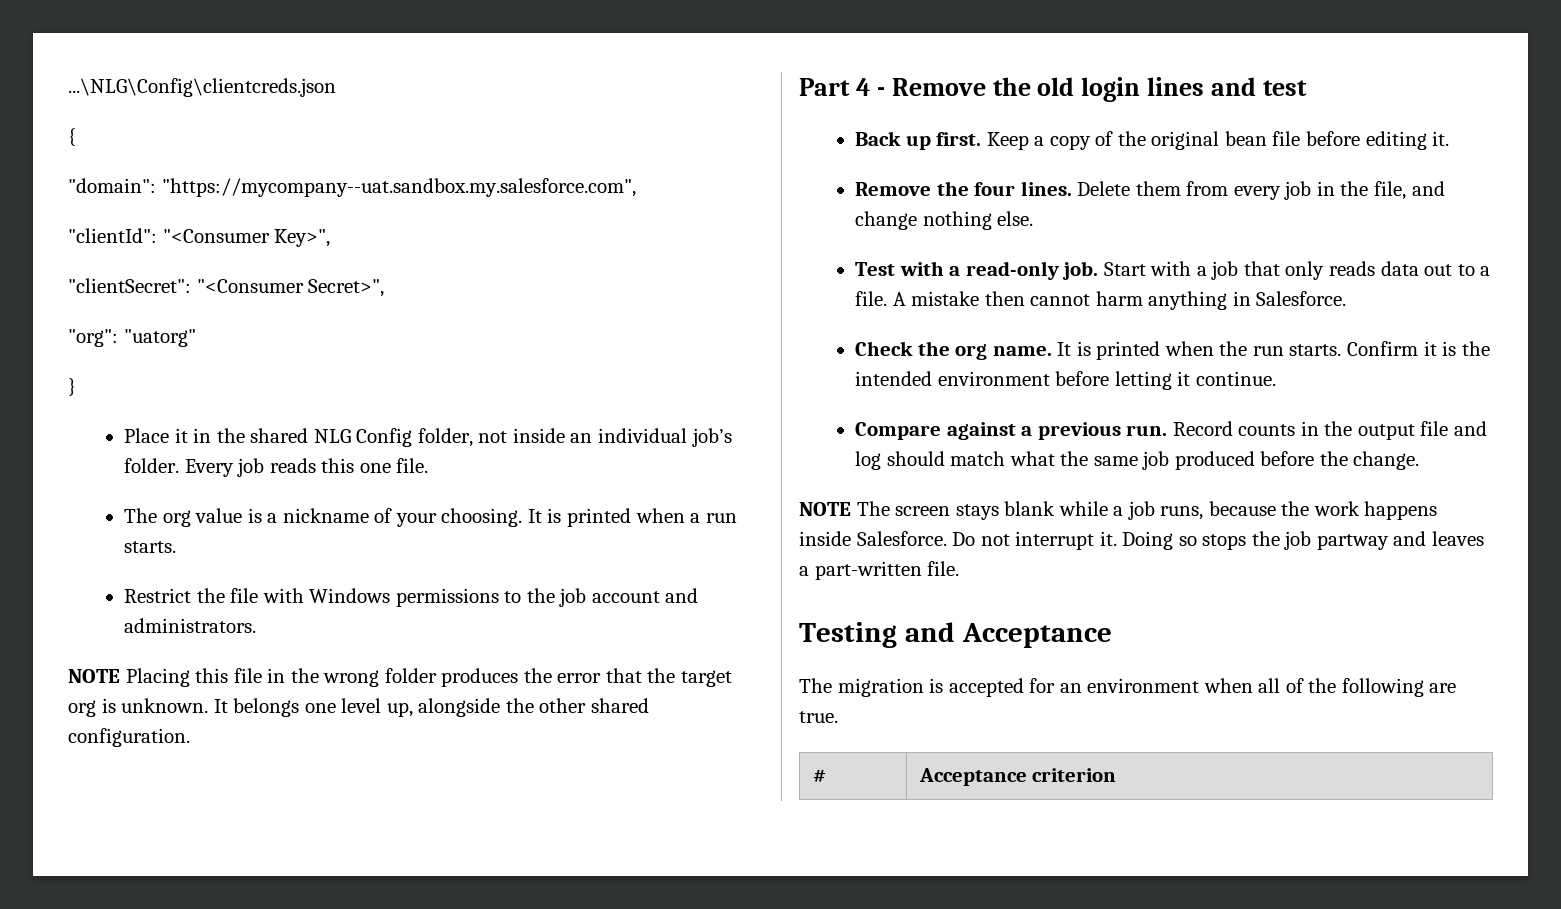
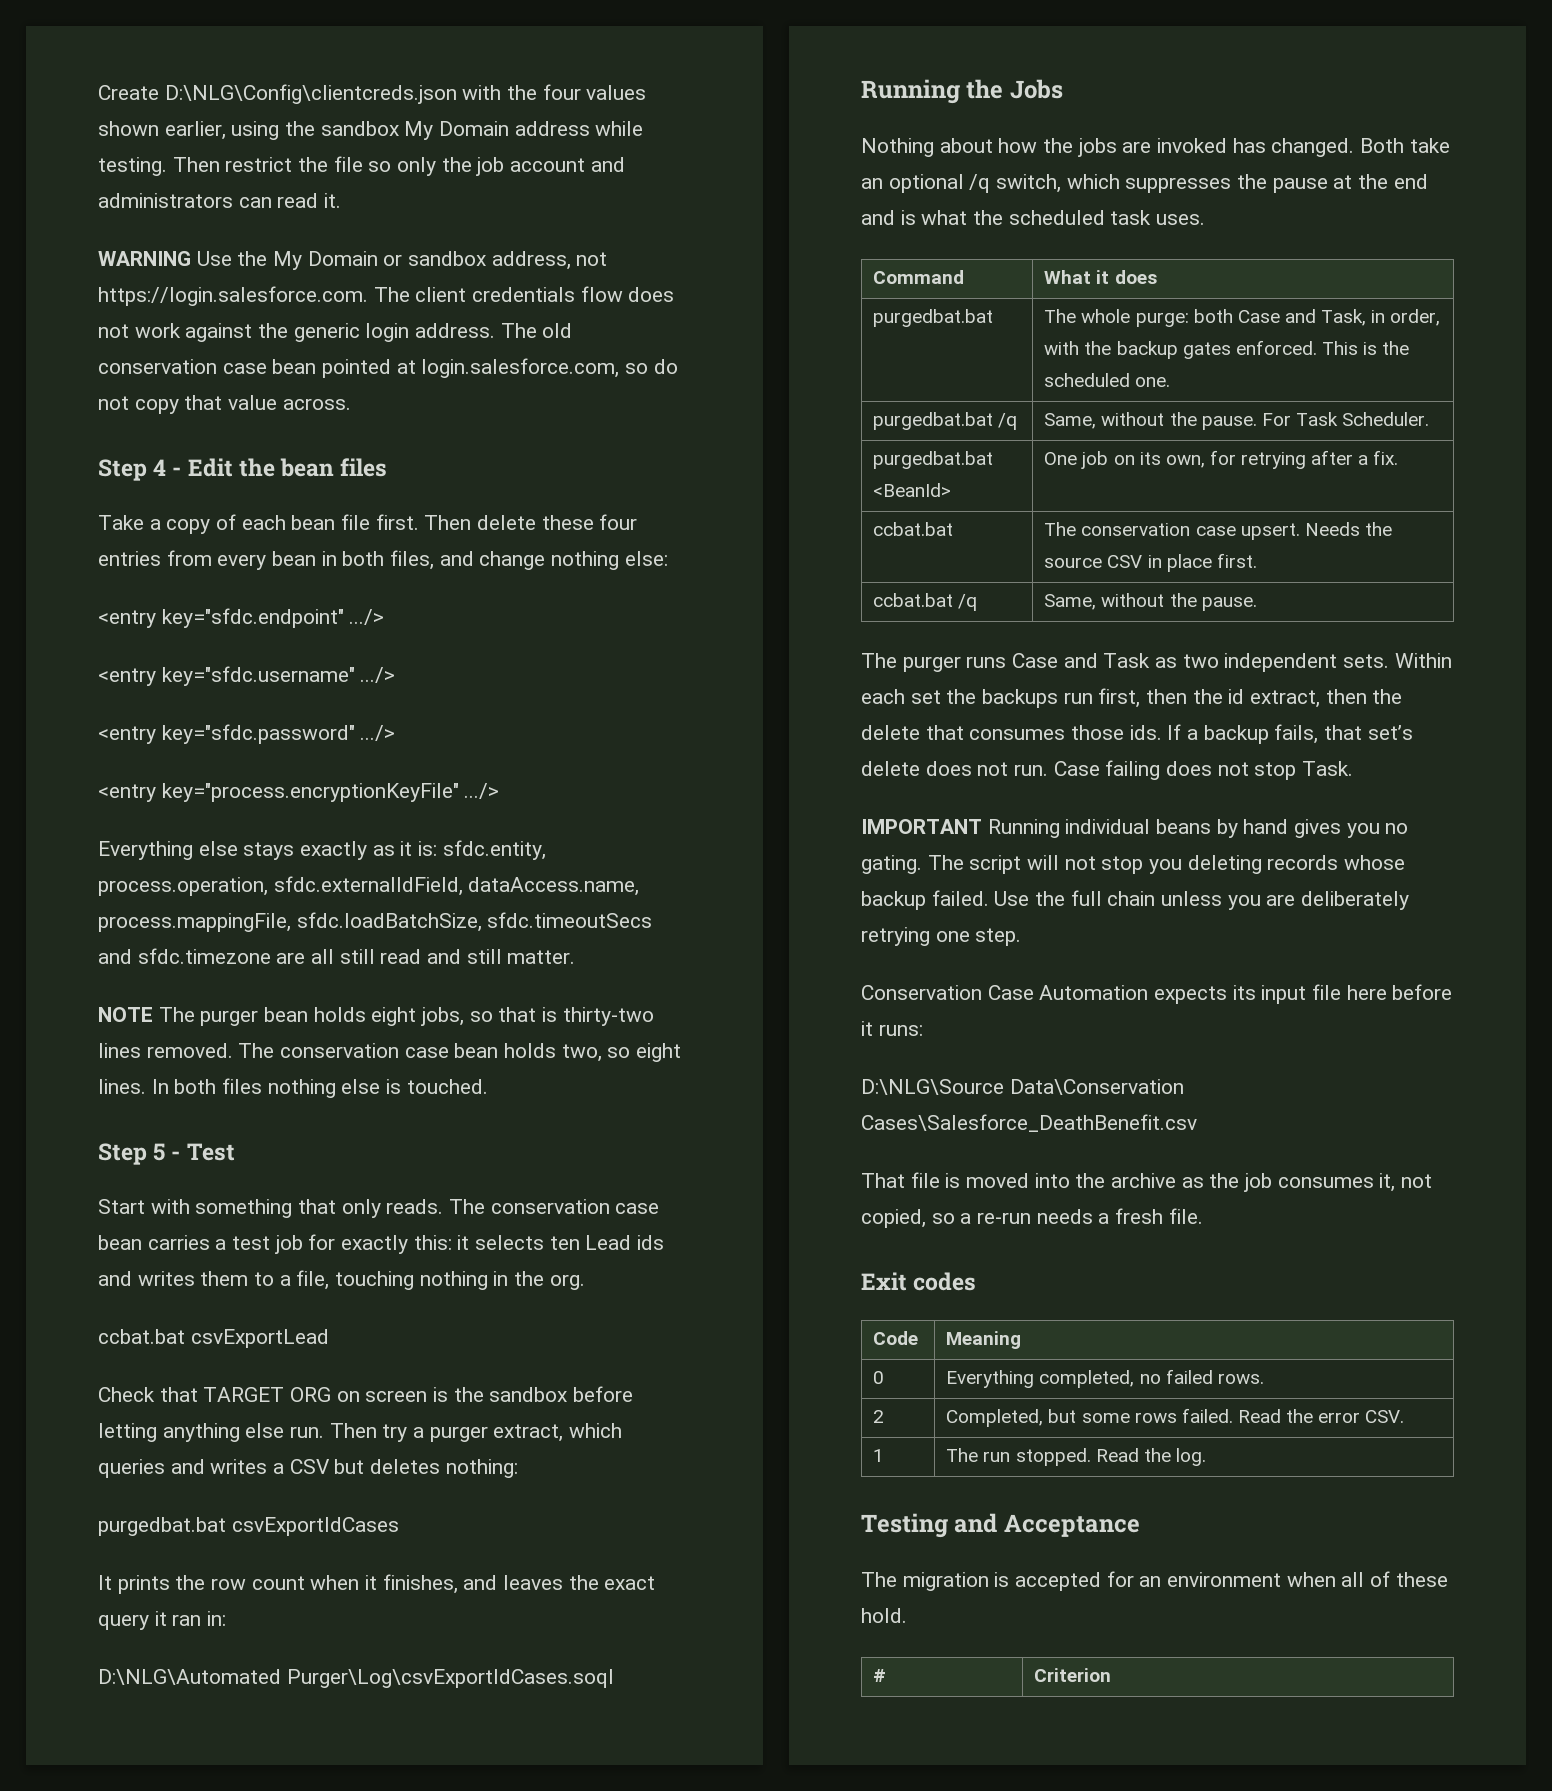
[68,78,336,97] [68,128,76,146] [68,178,636,197] [68,228,331,247] [68,278,385,297] [68,329,196,347] [68,378,76,396] [124,428,732,447] [124,458,429,477] [124,508,737,527] [124,541,177,553] [124,588,699,607] [124,618,257,633] [68,668,732,687] [68,698,649,717] [68,728,190,747] [799,77,1307,102] [855,131,1450,150] [855,181,1445,200] [855,211,1034,230] [855,261,1491,280] [855,291,1347,310] [855,341,1490,360] [855,371,1276,390] [855,421,1488,440] [855,451,1420,470] [799,501,1438,520] [799,531,1484,550] [799,561,960,580] ...\NLG\Config\clientcreds.json // { // "domain": "https://mycompany--uat.sandbox.my.salesforce.com", // "clientId": "<Consumer Key>", // "clientSecret": "<Consumer Secret>", // "org": "uatorg" // } // Place it in the shared NLG Config folder, not inside an individual job’s folder. Every job reads this one file. // The org value is a nickname of your choosing. It is printed when a run starts. // Restrict the file with Windows permissions to the job account and administrators. // NOTE Placing this file in the wrong folder produces the error that the target org is unknown. It belongs one level up, alongside the other shared configuration. // Part 4 - Remove the old login lines and test // Back up first. Keep a copy of the original bean file before editing it. // Remove the four lines. Delete them from every job in the file, and change nothing else. // Test with a read-only job. Start with a job that only reads data out to a file. A mistake then cannot harm anything in Salesforce. // Check the org name. It is printed when the run starts. Confirm it is the intended environment before letting it continue. // Compare against a previous run. Record counts in the output file and log should match what the same job produced before the change. // NOTE The screen stays blank while a job runs, because the work happens inside Salesforce. Do not interrupt it. Doing so stops the job partway and leaves a part-written file. -> [98,84,647,104] [98,121,644,140] [98,156,625,176] [98,193,342,208] [98,251,608,270] [98,286,675,306] [98,323,573,342] [98,358,678,378] [98,395,351,414] [98,458,388,481] [98,514,638,534] [98,550,668,570] [98,608,385,628] [98,666,396,686] [98,724,396,744] [98,783,500,802] [98,840,546,860] [98,876,640,896] [98,912,653,932] [98,948,576,964] [98,1007,654,1026] [98,1043,682,1062] [98,1078,488,1098] [98,1143,235,1165] [98,1199,660,1218] [98,1234,665,1254] [98,1270,585,1290] [98,1329,329,1348] [98,1386,634,1402] [98,1423,623,1442] [98,1459,518,1478] [98,1517,399,1536] [98,1574,656,1594] [98,1611,227,1630] [98,1669,614,1688] [861,79,1063,104] [861,138,1450,157] [861,174,1428,193] [861,210,1206,225] [873,270,965,284] [1044,270,1157,284] [873,309,994,327] [1044,309,1441,327] [1044,340,1410,359] [1044,373,1171,387] [873,412,1018,430] [1044,412,1430,430] [873,451,994,469] [873,483,952,497] [1044,450,1399,469] [873,522,954,536] [1044,522,1392,540] [1044,553,1257,572] [873,593,978,611] [1044,593,1257,611] [861,653,1452,672] [861,688,1403,708] [861,724,1413,744] [861,760,1354,780] [861,819,1409,838] [861,855,1406,874] [861,890,1410,910] [861,927,1022,946] [861,984,1453,1004] [861,1021,923,1036] [861,1079,1184,1095] [861,1114,1197,1132] [861,1172,1433,1192] [861,1208,1203,1228] [861,1272,977,1291] [873,1331,919,1345] [946,1331,1022,1349] [873,1371,885,1384] [946,1369,1264,1388] [873,1410,885,1423] [946,1408,1405,1427] [873,1449,885,1462] [946,1448,1206,1466] Create D:\NLG\Config\clientcreds.json with the four values shown earlier, using the sandbox My Domain address while testing. Then restrict the file so only the job account and administrators can read it. // WARNING Use the My Domain or sandbox address, not https://login.salesforce.com. The client credentials flow does not work against the generic login address. The old conservation case bean pointed at login.salesforce.com, so do not copy that value across. // Step 4 - Edit the bean files // Take a copy of each bean file first. Then delete these four entries from every bean in both files, and change nothing else: // <entry key="sfdc.endpoint" .../> // <entry key="sfdc.username" .../> // <entry key="sfdc.password" .../> // <entry key="process.encryptionKeyFile" .../> // Everything else stays exactly as it is: sfdc.entity, process.operation, sfdc.externalIdField, dataAccess.name, process.mappingFile, sfdc.loadBatchSize, sfdc.timeoutSecs and sfdc.timezone are all still read and still matter. // NOTE The purger bean holds eight jobs, so that is thirty-two lines removed. The conservation case bean holds two, so eight lines. In both files nothing else is touched. // Step 5 - Test // Start with something that only reads. The conservation case bean carries a test job for exactly this: it selects ten Lead ids and writes them to a file, touching nothing in the org. // ccbat.bat csvExportLead // Check that TARGET ORG on screen is the sandbox before letting anything else run. Then try a purger extract, which queries and writes a CSV but deletes nothing: // purgedbat.bat csvExportIdCases // It prints the row count when it finishes, and leaves the exact query it ran in: // D:\NLG\Automated Purger\Log\csvExportIdCases.soql // Running the Jobs // Nothing about how the jobs are invoked has changed. Both take an optional /q switch, which suppresses the pause at the end and is what the scheduled task uses. // Command | What it does // purgedbat.bat | The whole purge: both Case and Task, in order, with the backup gates enforced. This is the scheduled one. // purgedbat.bat /q | Same, without the pause. For Task Scheduler. // purgedbat.bat <BeanId> | One job on its own, for retrying after a fix. // ccbat.bat | The conservation case upsert. Needs the source CSV in place first. // ccbat.bat /q | Same, without the pause. // The purger runs Case and Task as two independent sets. Within each set the backups run first, then the id extract, then the delete that consumes those ids. If a backup fails, that set’s delete does not run. Case failing does not stop Task. // IMPORTANT Running individual beans by hand gives you no gating. The script will not stop you deleting records whose backup failed. Use the full chain unless you are deliberately retrying one step. // Conservation Case Automation expects its input file here before it runs: // D:\NLG\Source Data\Conservation Cases\Salesforce_DeathBenefit.csv // That file is moved into the archive as the job consumes it, not copied, so a re-run needs a fresh file. // Exit codes // Code | Meaning // 0 | Everything completed, no failed rows. // 2 | Completed, but some rows failed. Read the error CSV. // 1 | The run stopped. Read the log.
[1308,678,1457,697] [799,711,838,723] the following are true. -> [1395,1572,1448,1587] [861,1608,907,1623] these hold.
[918,768,1117,786] Acceptance criterion -> [1034,1668,1112,1682] Criterion

